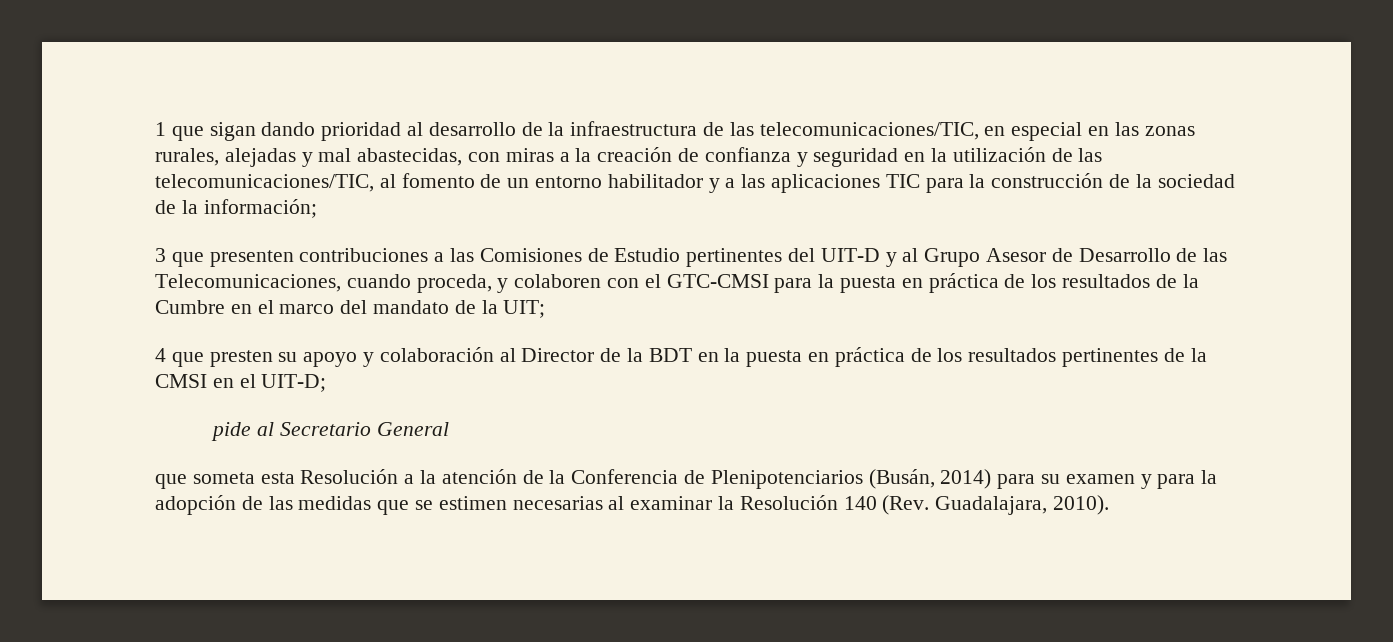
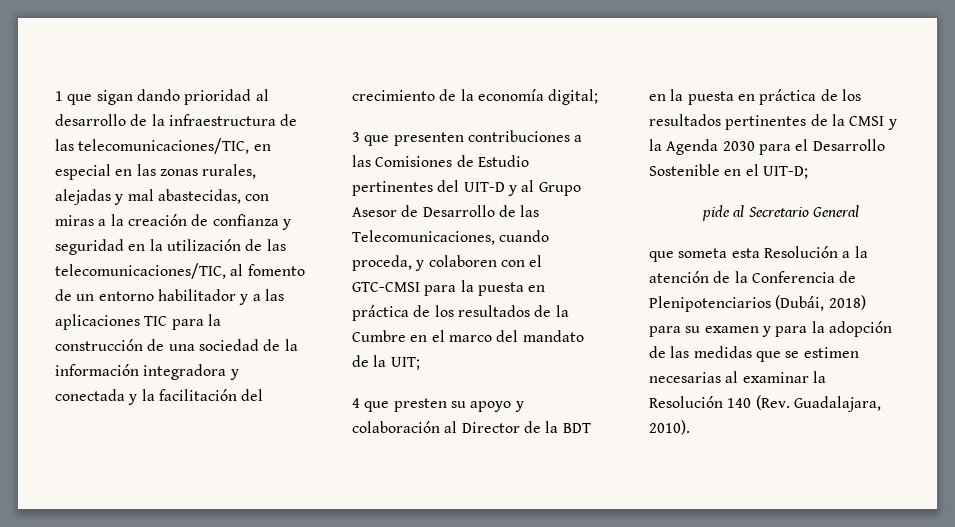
[1135,174,1152,188] la -> [168,344,195,351] una
[203,199,317,218] información; -> [55,364,239,380] [55,389,264,405] [352,89,599,105] información integradora y conectada y la facilitación del crecimiento de la economía digital;
(207, 381) none -> [887,119,897,130] [649,139,885,155] [649,164,720,176] y la Agenda 2030 para el Desarrollo Sostenible
[868,469,992,489] (Busán, 2014) -> [775,295,866,311] (Dubái, 2018)

